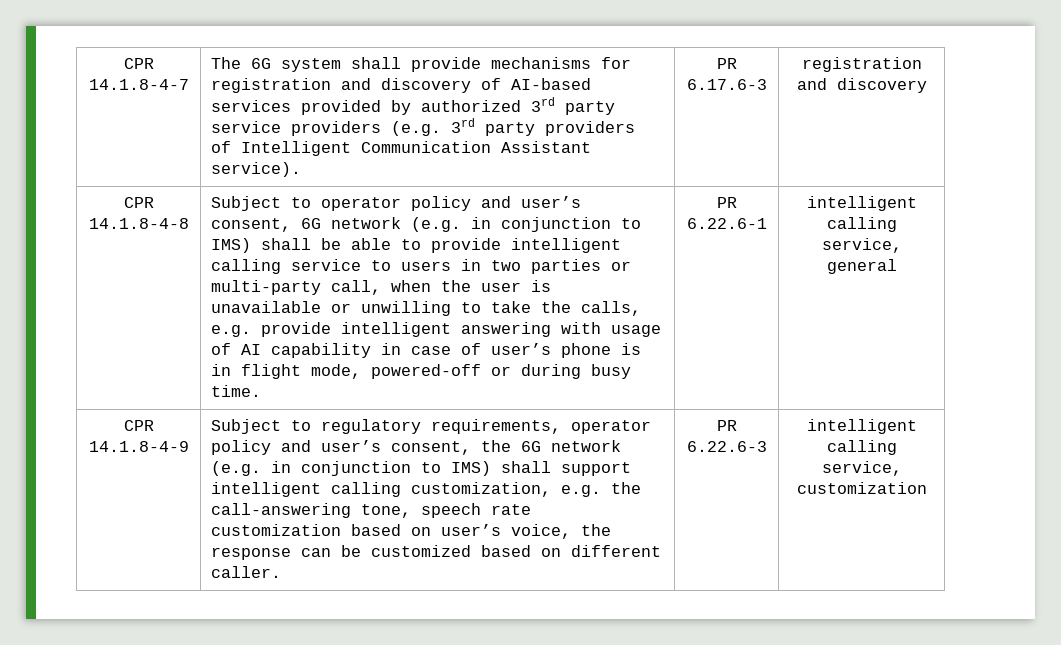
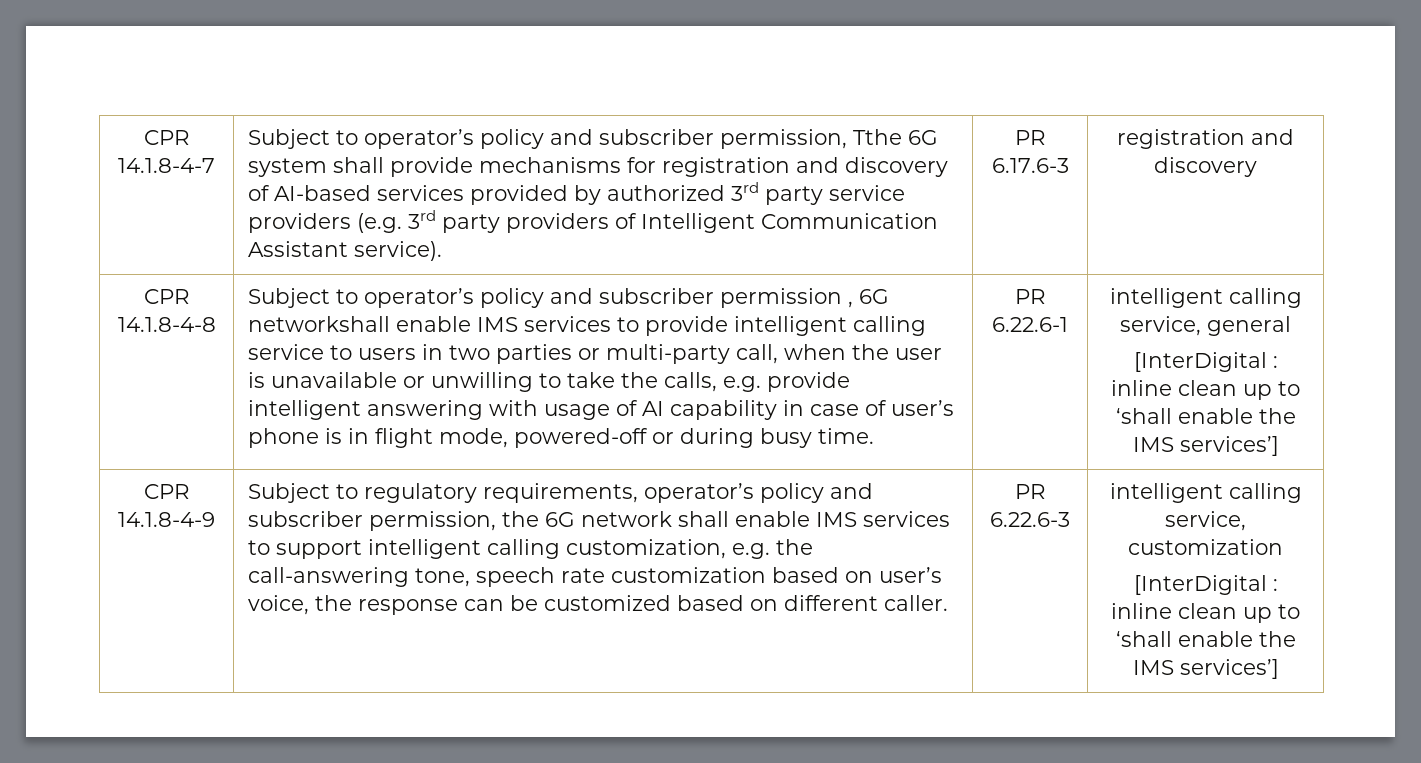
[210,57,241,69] The -> [248,129,903,149] Subject to operator’s policy and subscriber permission, Tthe
[320,196,581,211] [210,217,641,232] [210,238,391,253] operator policy and user’s consent, 6G network (e.g. in conjunction to IMS) shall be able -> [364,288,890,308] [248,316,612,332] operator’s policy and subscriber permission , 6G networkshall enable IMS services
(897, 266) none -> [1133,352,1278,372] [1111,380,1300,400] [1115,408,1296,424] [1132,436,1279,456] // [InterDigital : inline clean up to ‘shall enable the IMS services’]
[570,420,651,434] [210,440,471,455] operator policy and user’s consent, -> [644,483,874,503] [248,511,497,531] operator’s policy and subscriber permission,
[210,461,551,476] (e.g. in conjunction to IMS) shall -> [678,511,951,527] [248,540,271,555] shall enable IMS services to
(927, 488) none -> [1133,575,1278,595] [1111,603,1300,623] [1115,631,1296,647] [1132,659,1279,679] // [InterDigital : inline clean up to ‘shall enable the IMS services’]

